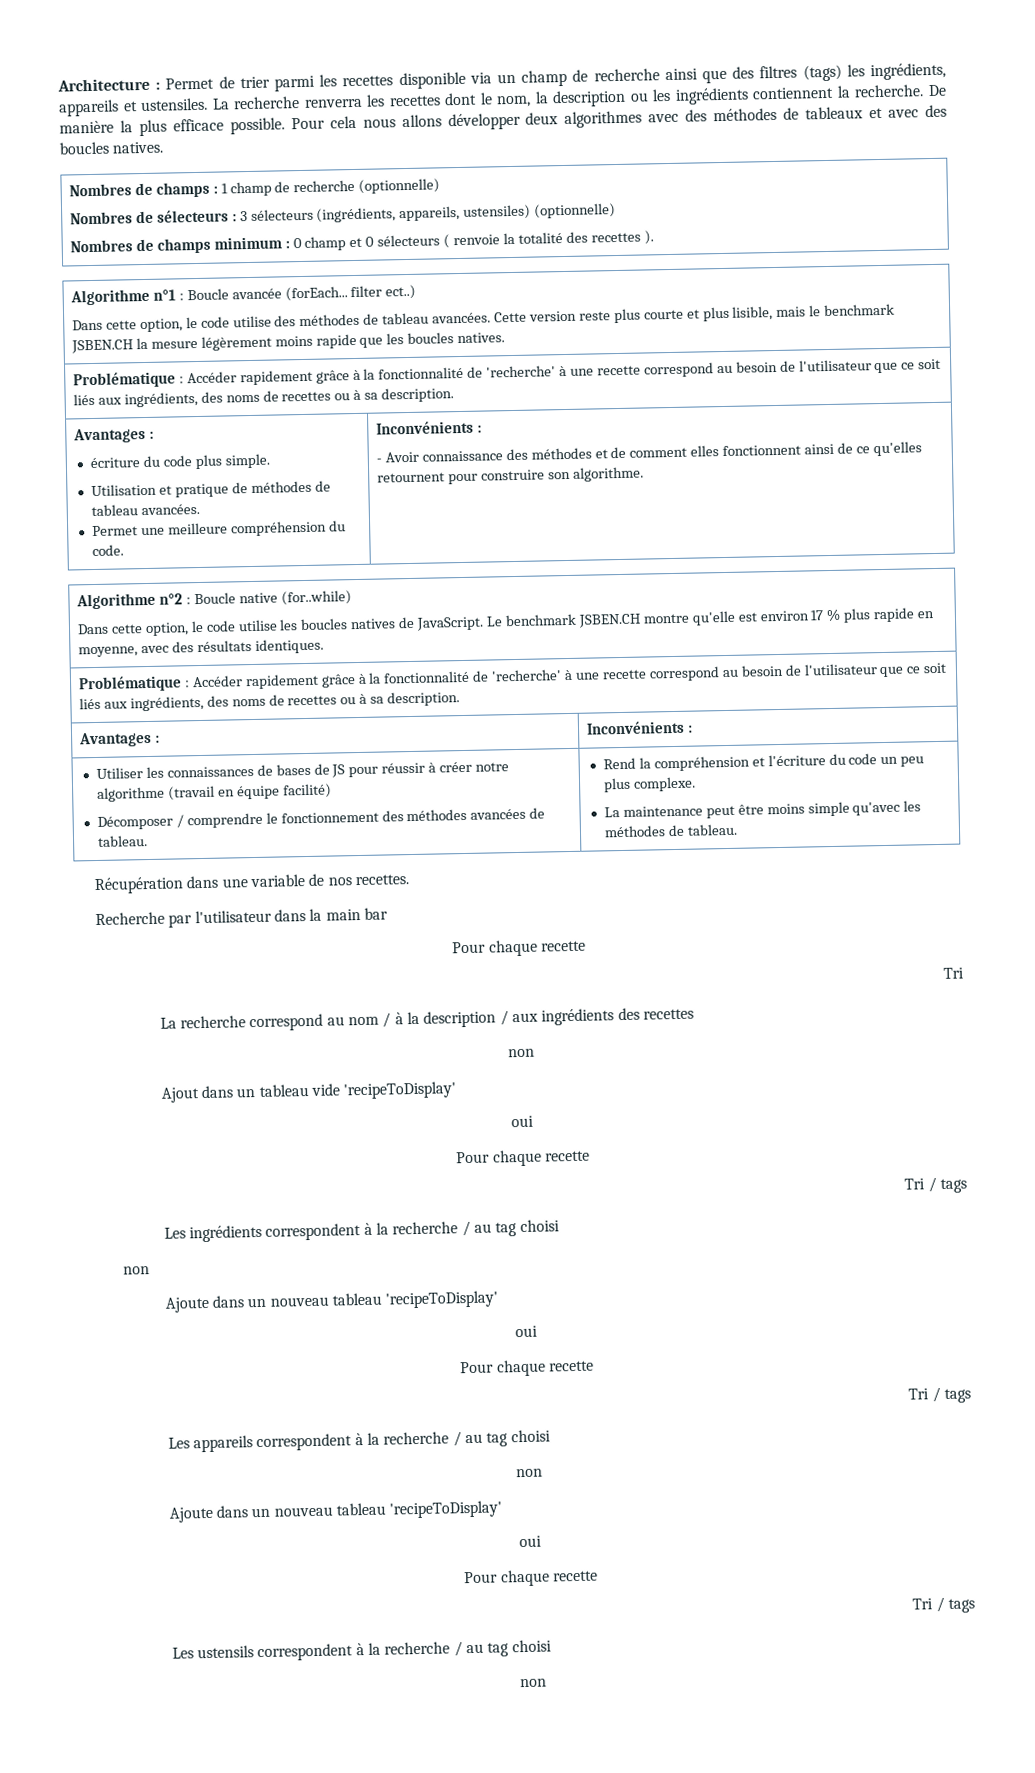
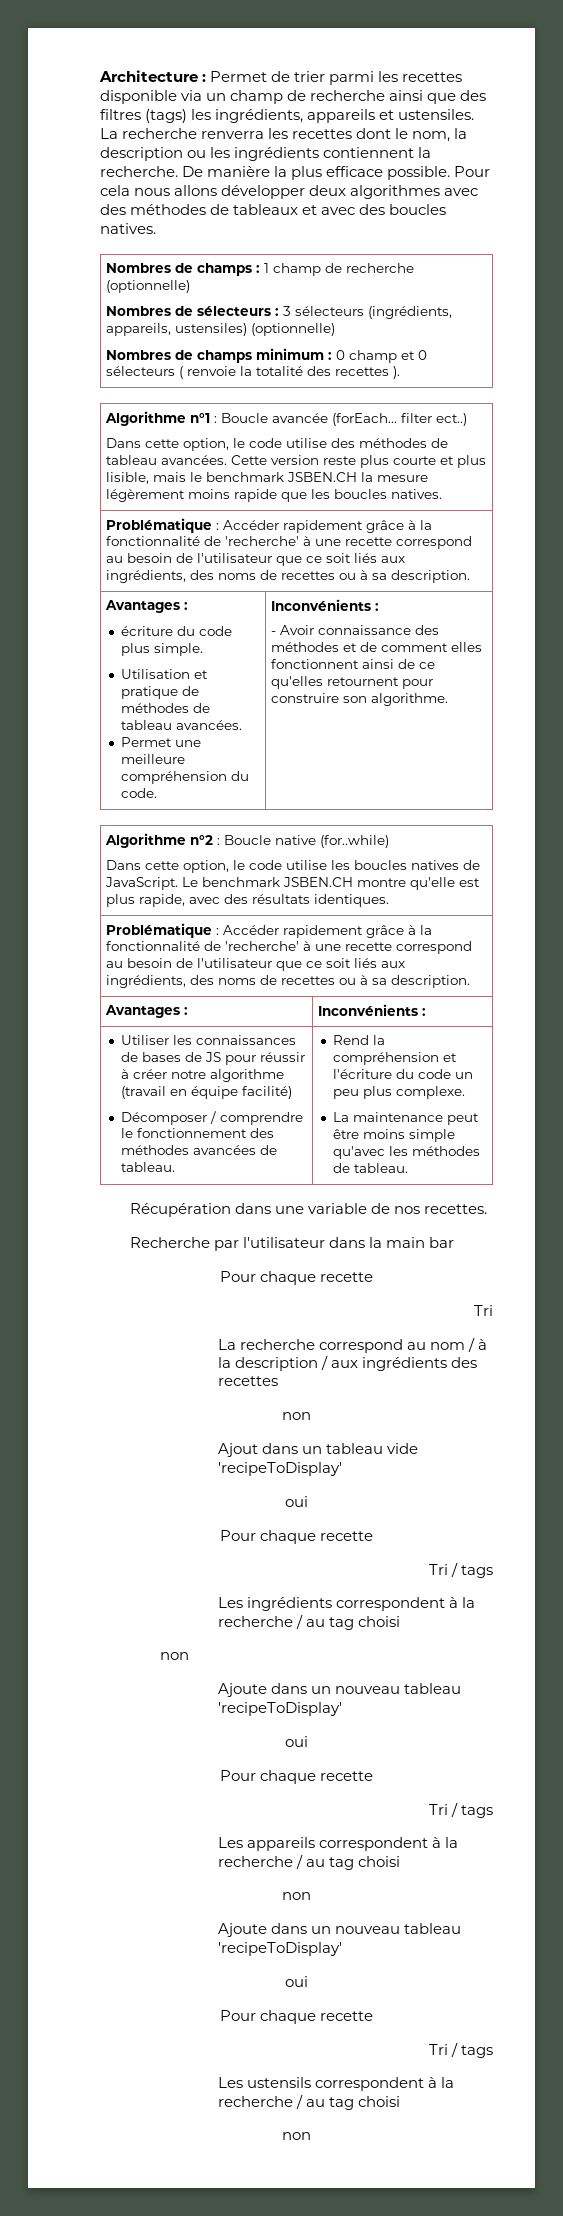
[759,607,935,623] [77,646,138,658] environ 17 % plus rapide en moyenne, -> [106,894,186,907] plus rapide,

